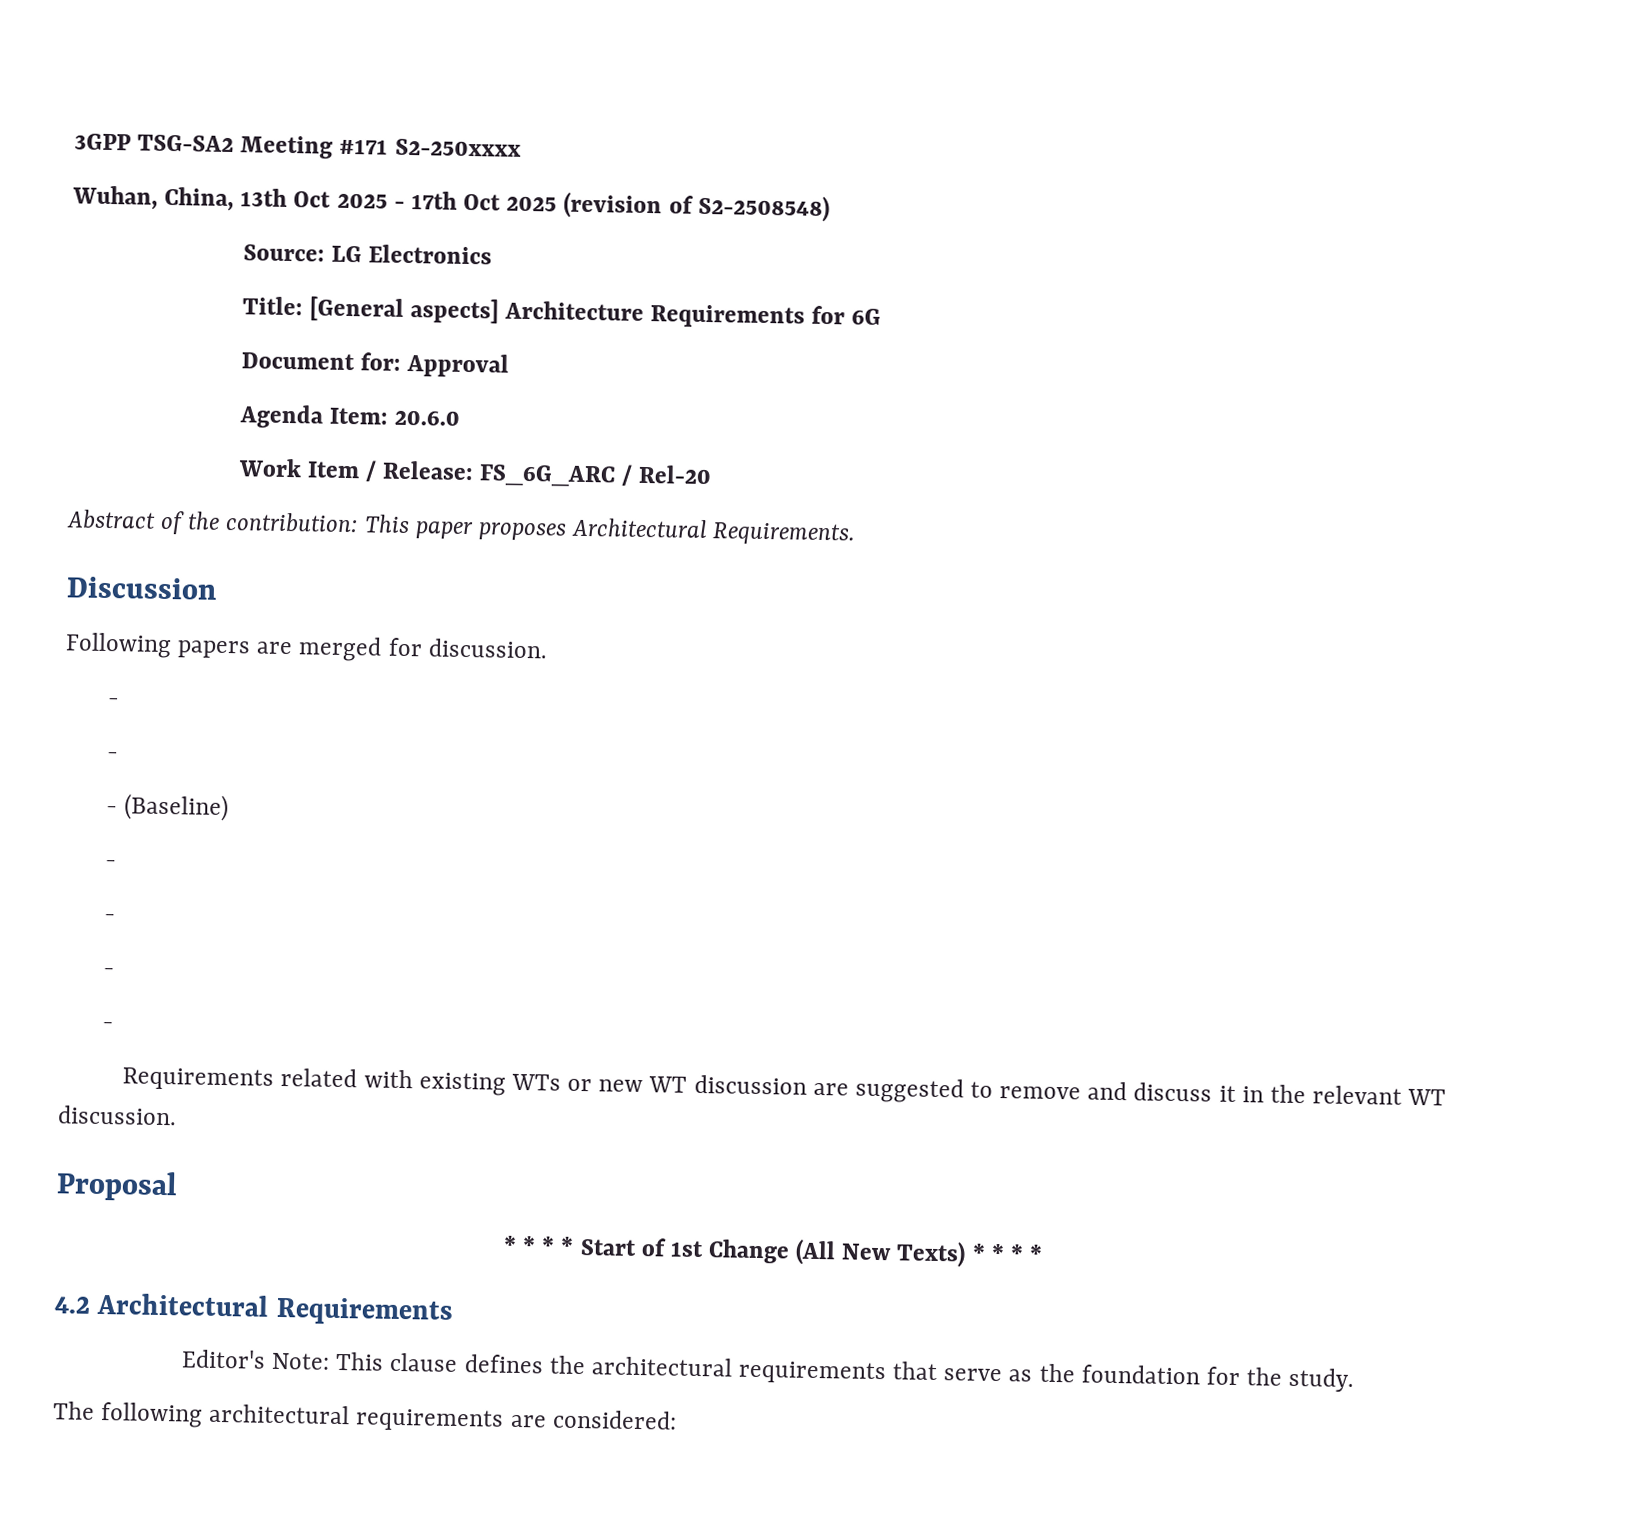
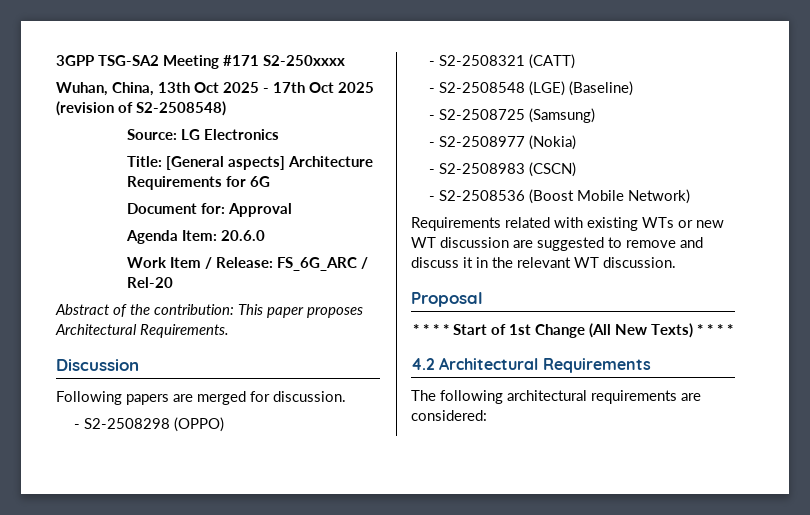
[106,752,119,760] [105,806,118,814] // - // - -> [83,417,224,432] [428,54,575,69] [428,81,565,96] S2-2508298 (OPPO) // - S2-2508321 (CATT) // - S2-2508548 (LGE)
[103,913,116,922] [102,967,115,976] [101,1021,114,1030] // - // - // - -> [438,108,595,123] [428,135,576,150] [428,162,576,177] [428,189,690,204] S2-2508725 (Samsung) // - S2-2508977 (Nokia) // - S2-2508983 (CSCN) // - S2-2508536 (Boost Mobile Network)
[180,1349,1356,1393] // Editor's Note: This clause defines the architectural requirements that serve as the foundation for the study. -> (651, 365) none

